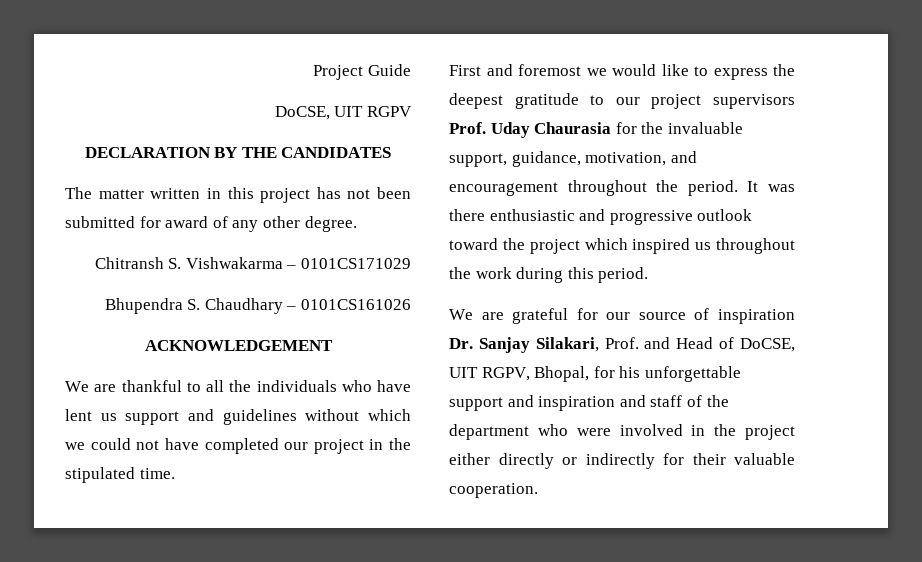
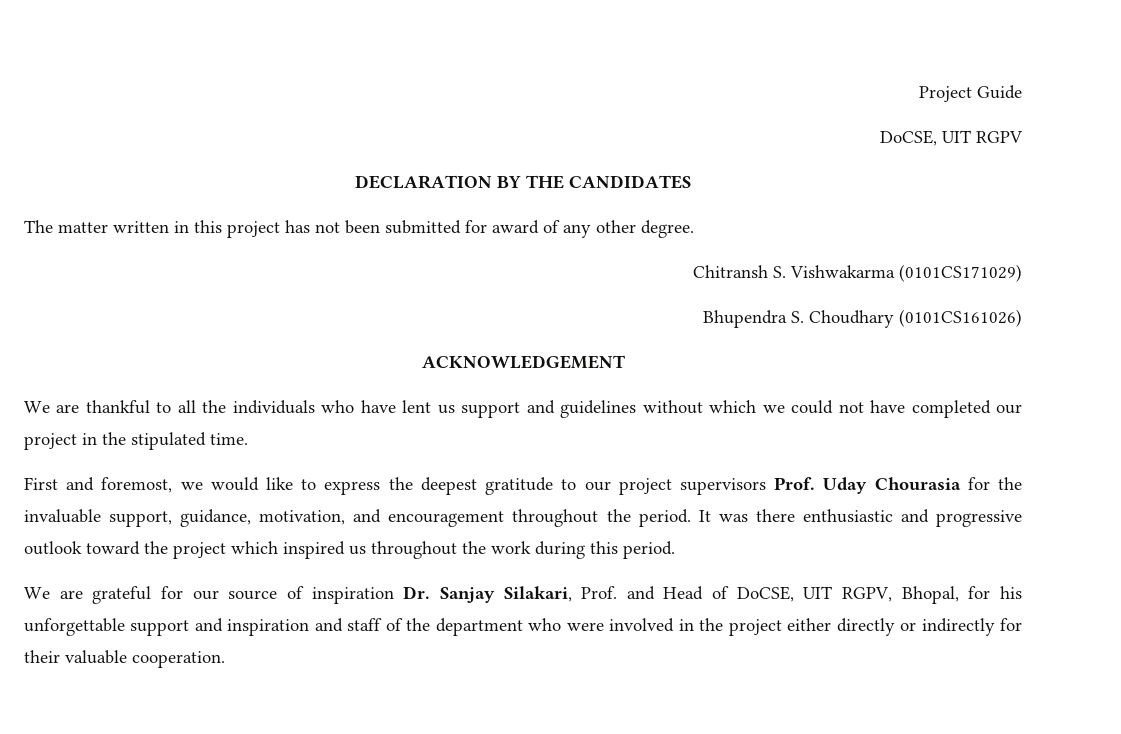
[286,258,411,269] – 0101CS171029 -> [899,264,1022,282] (0101CS171029)
[204,298,411,314] Chaudhary – 0101CS161026 -> [809,309,1022,328] Choudhary (0101CS161026)
[518,64,581,76] foremost -> [101,477,173,493] foremost,
[534,122,612,134] Chaurasia -> [874,477,961,491] Chourasia

